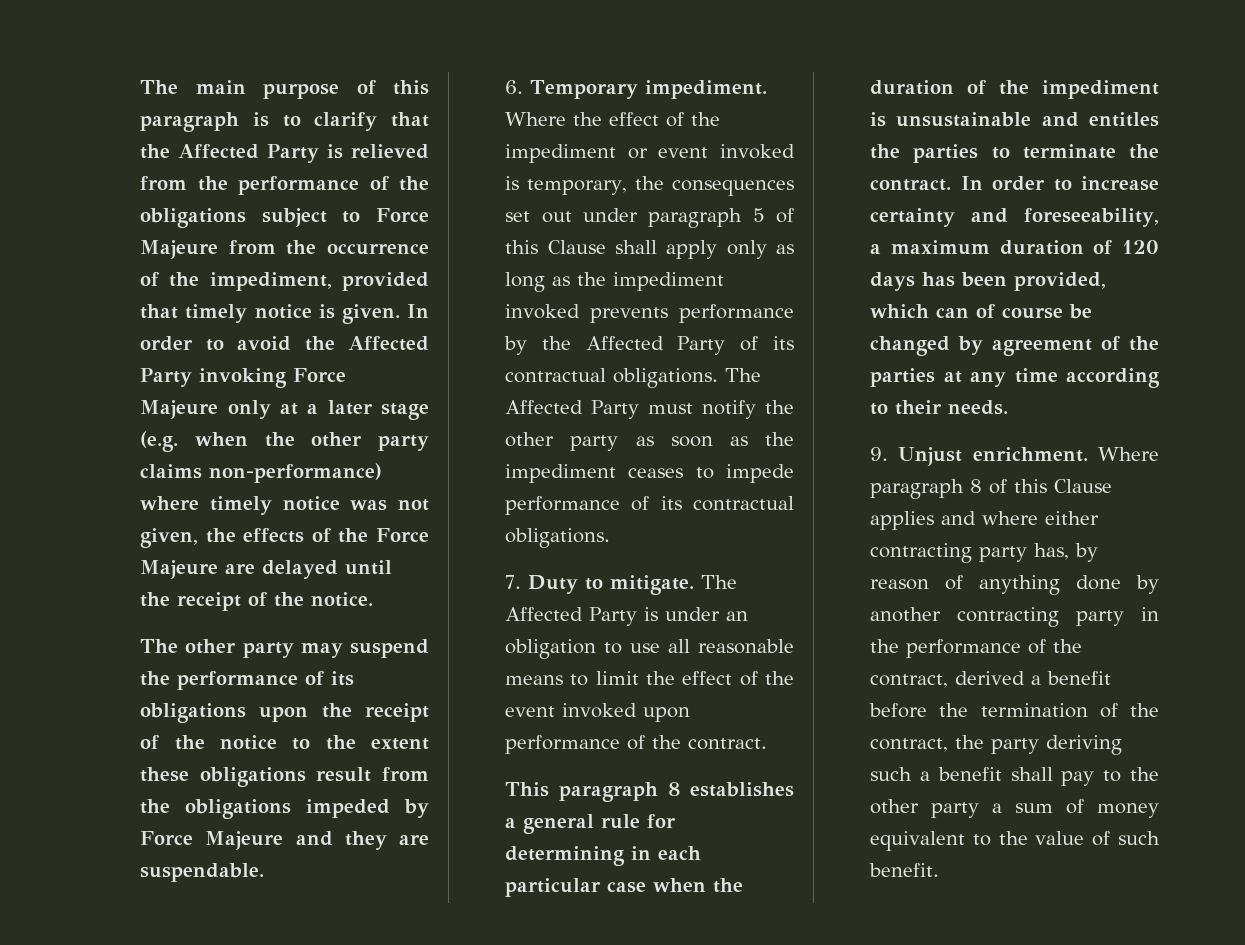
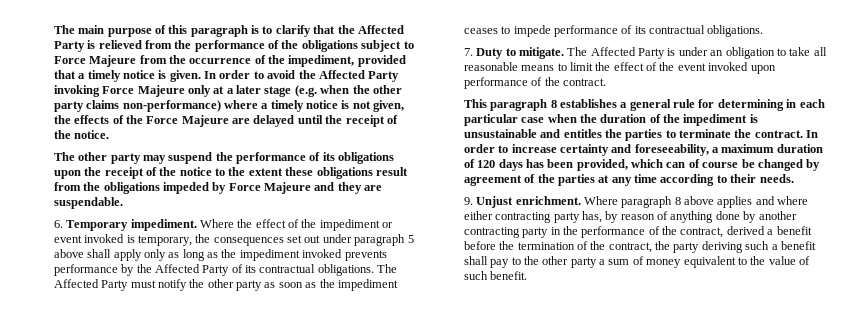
(179, 311) none -> [78,73,86,79] a
[209,496,388,515] timely notice was -> [261,100,350,112] a timely notice is
[776,208,794,223] [505,240,606,254] of this Clause -> [53,249,84,258] above
[630,643,661,653] use -> [789,47,811,56] take
[989,479,1113,494] of this Clause -> [683,196,714,205] above

